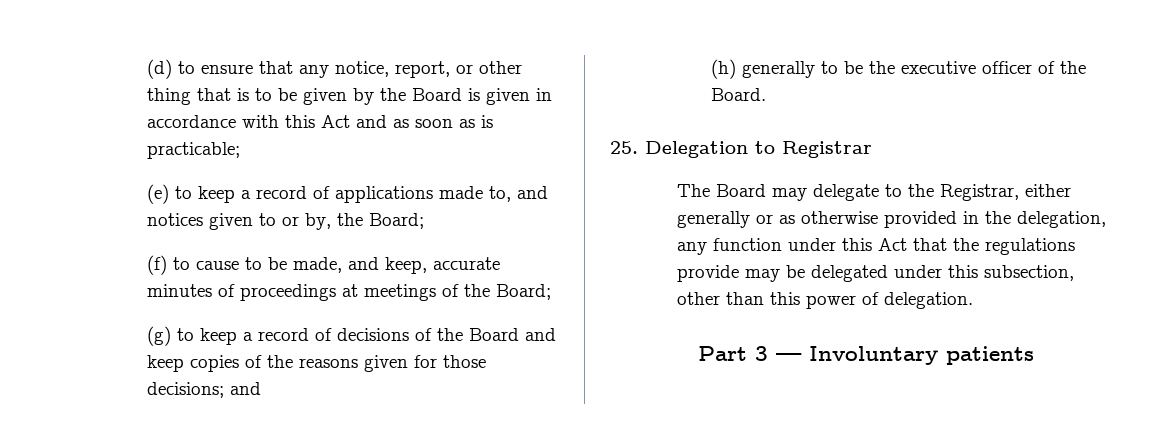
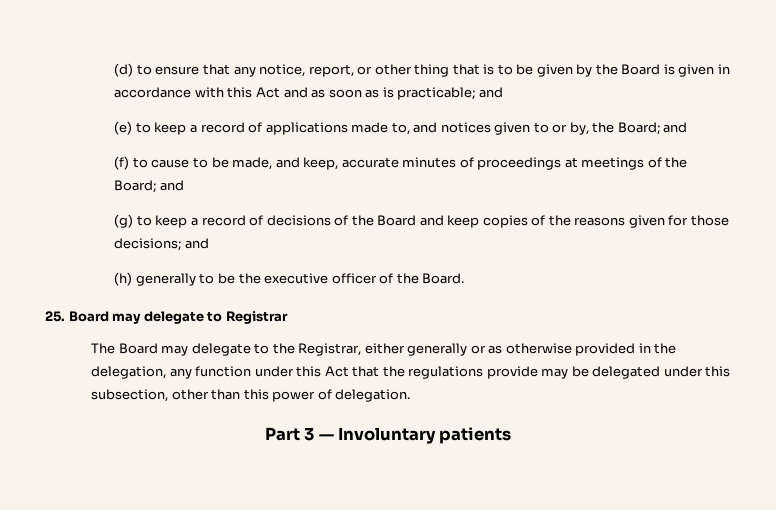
(240, 150) none -> [478,87,503,98] and
(424, 221) none -> [663,122,688,133] and
(551, 292) none -> [159,180,184,191] and
[645,141,748,158] Delegation -> [68,311,204,324] Board may delegate

